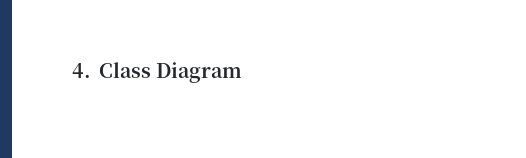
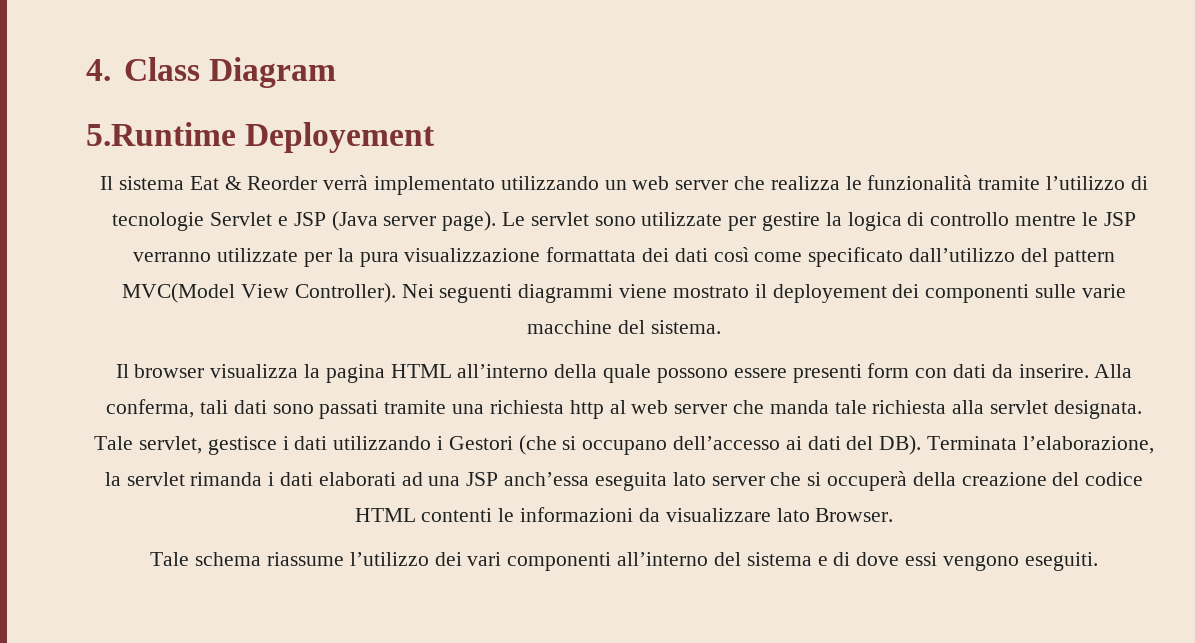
(243, 72) none -> [86,122,436,153] [100,175,1148,195] [112,211,1136,231] [133,247,1115,267] [122,283,1126,303] [527,320,721,334] [115,363,1133,383] [106,399,1142,419] [94,435,1154,455] [104,471,1144,491] [354,507,894,522] [150,552,1098,571] // 5.Runtime Deployement // Il sistema Eat & Reorder verrà implementato utilizzando un web server che realizza le funzionalità tramite l’utilizzo di tecnologie Servlet e JSP (Java server page). Le servlet sono utilizzate per gestire la logica di controllo mentre le JSP verranno utilizzate per la pura visualizzazione formattata dei dati così come specificato dall’utilizzo del pattern MVC(Model View Controller). Nei seguenti diagrammi viene mostrato il deployement dei componenti sulle varie macchine del sistema. // Il browser visualizza la pagina HTML all’interno della quale possono essere presenti form con dati da inserire. Alla conferma, tali dati sono passati tramite una richiesta http al web server che manda tale richiesta alla servlet designata. Tale servlet, gestisce i dati utilizzando i Gestori (che si occupano dell’accesso ai dati del DB). Terminata l’elaborazione, la servlet rimanda i dati elaborati ad una JSP anch’essa eseguita lato server che si occuperà della creazione del codice HTML contenti le informazioni da visualizzare lato Browser. // Tale schema riassume l’utilizzo dei vari componenti all’interno del sistema e di dove essi vengono eseguiti.

